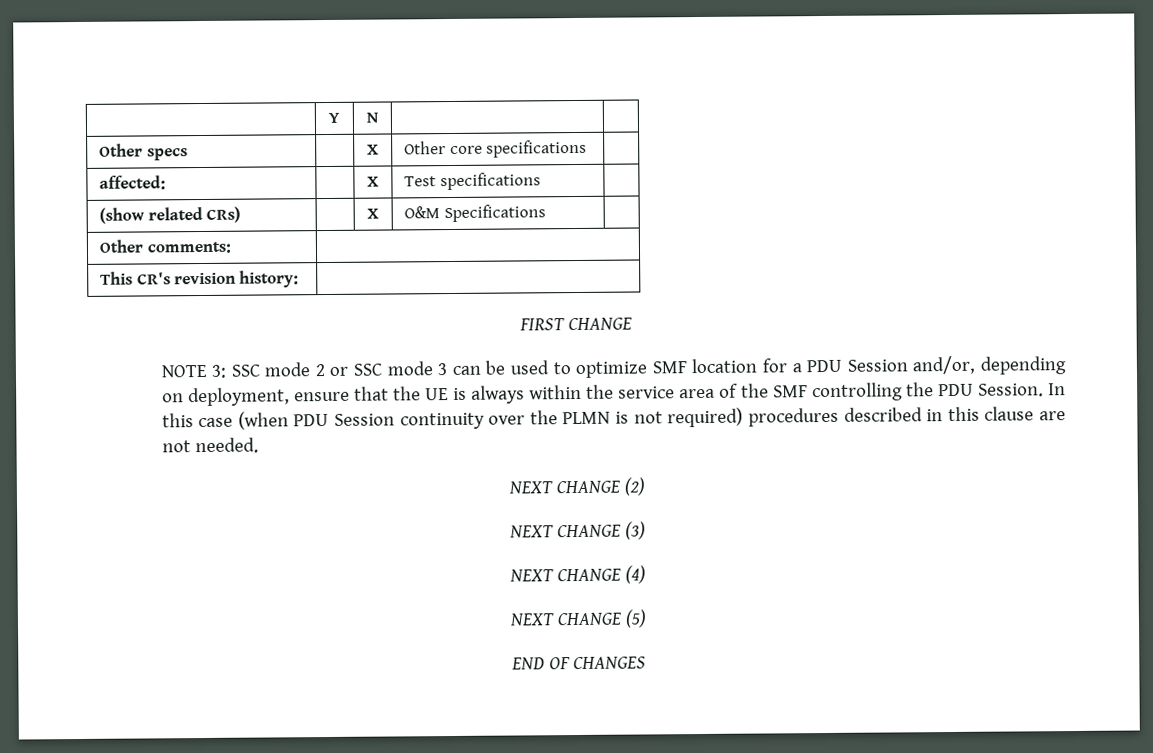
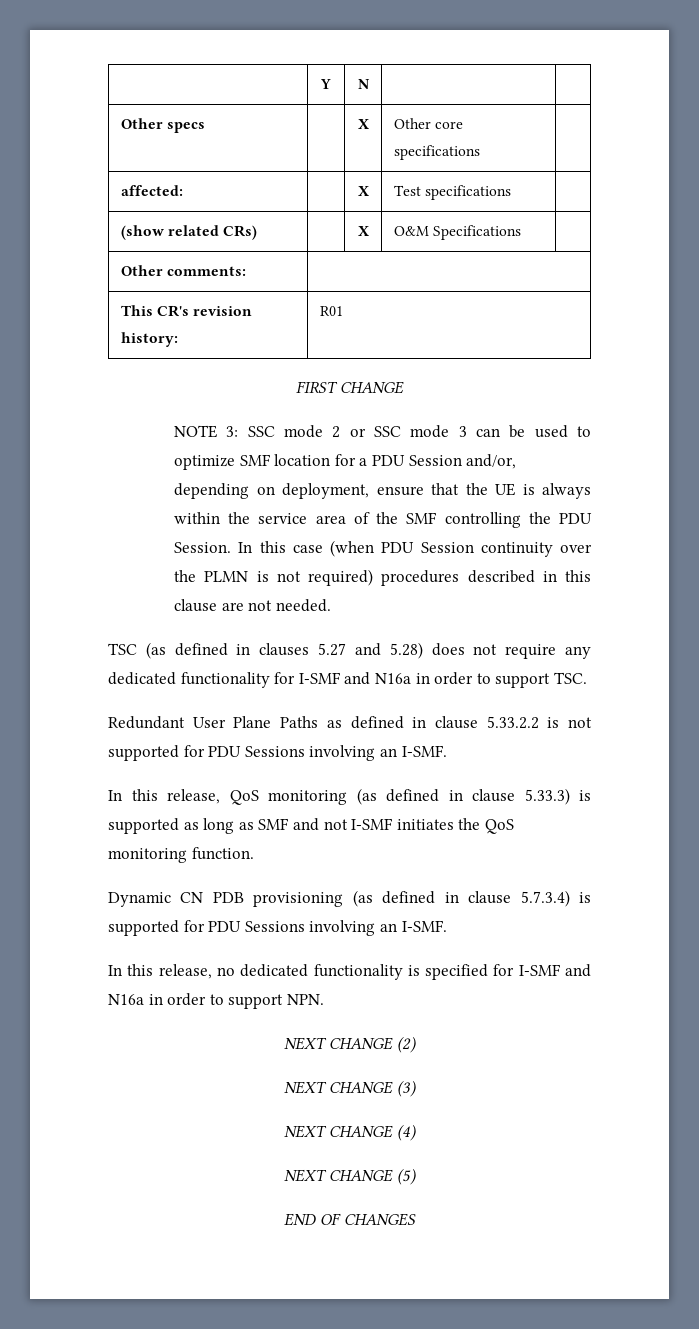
(300, 279) none -> [319,306,343,316] R01
(259, 445) none -> [108,642,591,659] [108,672,587,688] [108,716,592,729] [108,745,447,761] [108,788,591,805] [108,818,514,834] [108,847,254,863] [108,890,591,907] [108,920,447,936] [108,964,591,980] [108,993,324,1009] // TSC (as defined in clauses 5.27 and 5.28) does not require any dedicated functionality for I-SMF and N16a in order to support TSC. // Redundant User Plane Paths as defined in clause 5.33.2.2 is not supported for PDU Sessions involving an I-SMF. // In this release, QoS monitoring (as defined in clause 5.33.3) is supported as long as SMF and not I-SMF initiates the QoS monitoring function. // Dynamic CN PDB provisioning (as defined in clause 5.7.3.4) is supported for PDU Sessions involving an I-SMF. // In this release, no dedicated functionality is specified for I-SMF and N16a in order to support NPN.

